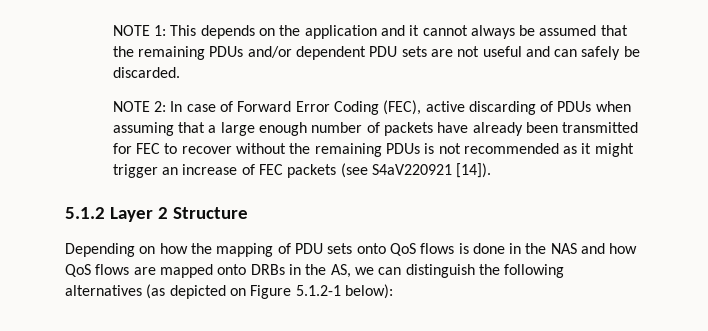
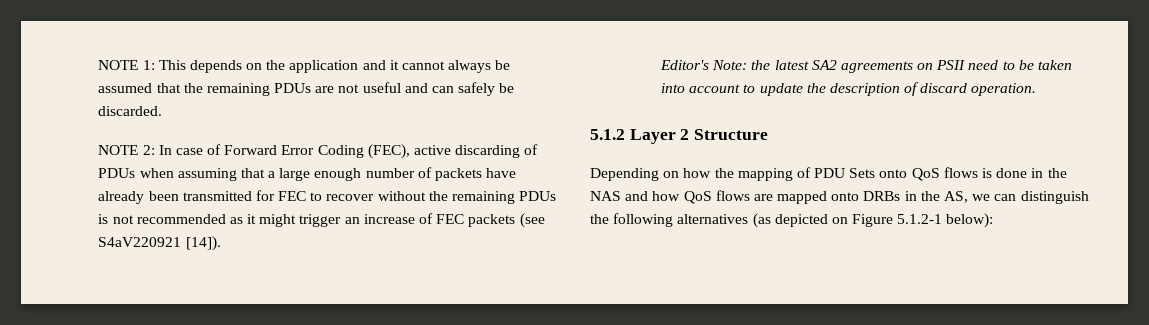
[247,46,427,60] and/or dependent PDU sets -> (312, 88) none
(492, 170) none -> [659,60,1072,73] [660,82,1037,96] // Editor's Note: the latest SA2 agreements on PSII need to be taken into account to update the description of discard operation.
[327,243,353,254] sets -> [849,168,876,178] Sets

